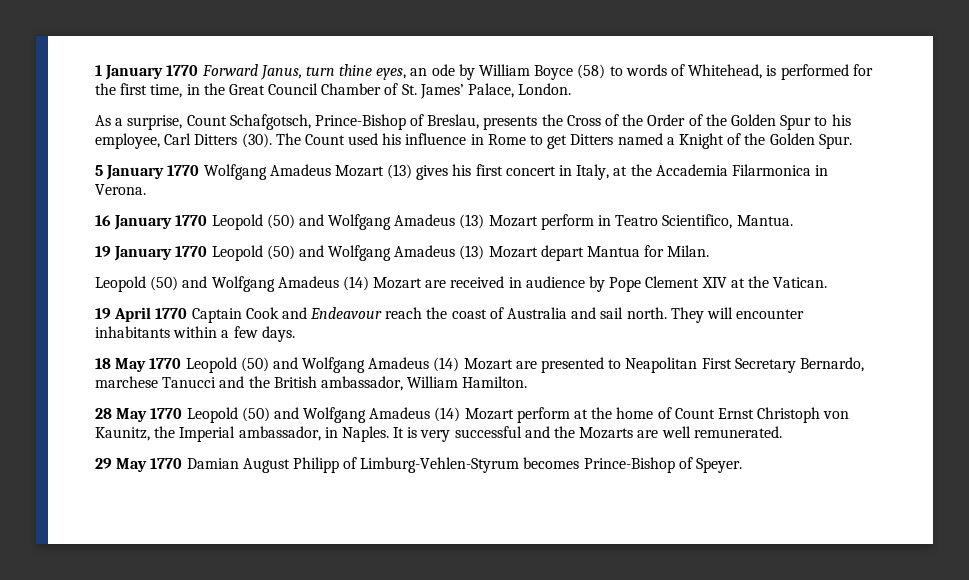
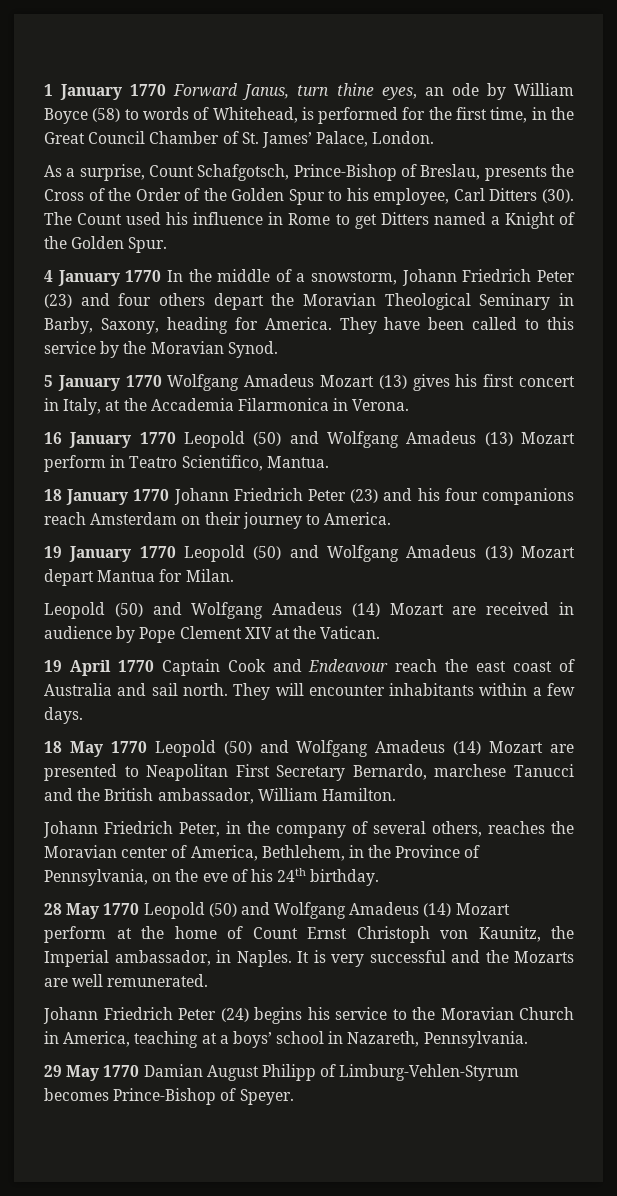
(852, 141) none -> [44,269,575,286] [44,293,574,310] [44,317,574,334] [44,341,278,358] // 4 January 1770 In the middle of a snowstorm, Johann Friedrich Peter (23) and four others depart the Moravian Theological Seminary in Barby, Saxony, heading for America. They have been called to this service by the Moravian Synod.
(793, 220) none -> [44,488,574,505] [44,512,392,529] // 18 January 1770 Johann Friedrich Peter (23) and his four companions reach Amsterdam on their journey to America.
(448, 313) none -> [476,661,507,672] east
(528, 382) none -> [43,821,574,838] [44,845,481,861] [44,868,380,886] // Johann Friedrich Peter, in the company of several others, reaches the Moravian center of America, Bethlehem, in the Province of Pennsylvania, on the eve of his 24th birthday.
(782, 432) none -> [43,1007,574,1024] [44,1031,528,1048] // Johann Friedrich Peter (24) begins his service to the Moravian Church in America, teaching at a boys’ school in Nazareth, Pennsylvania.

